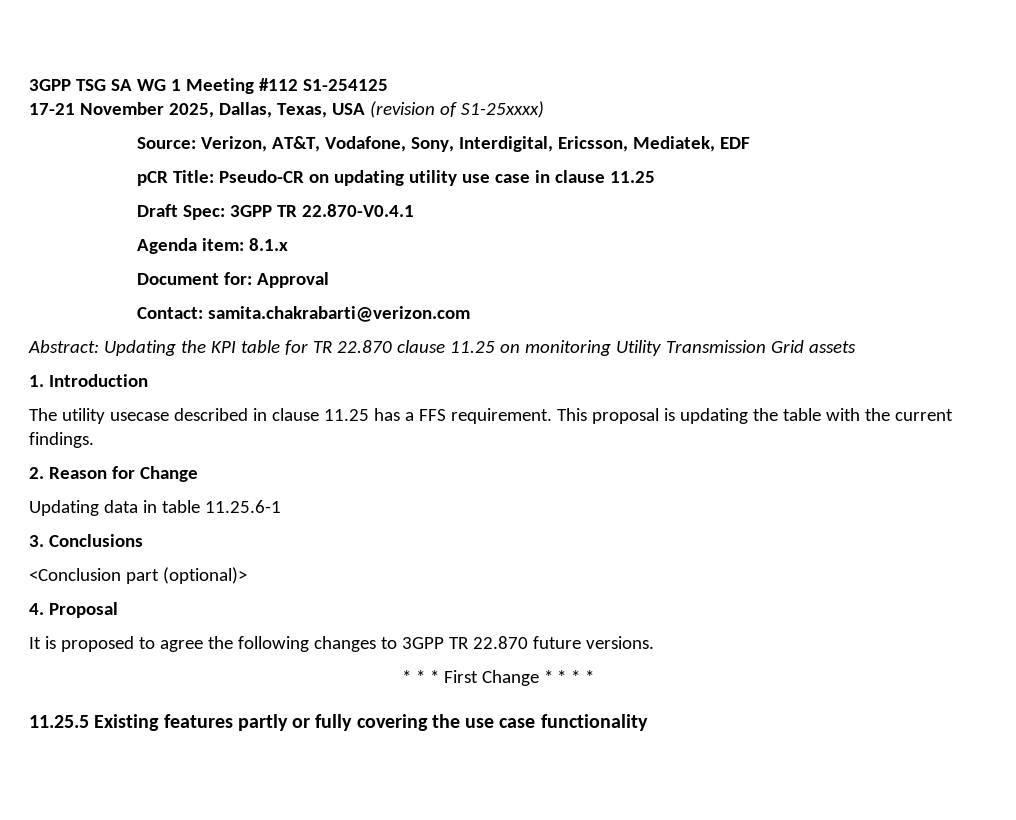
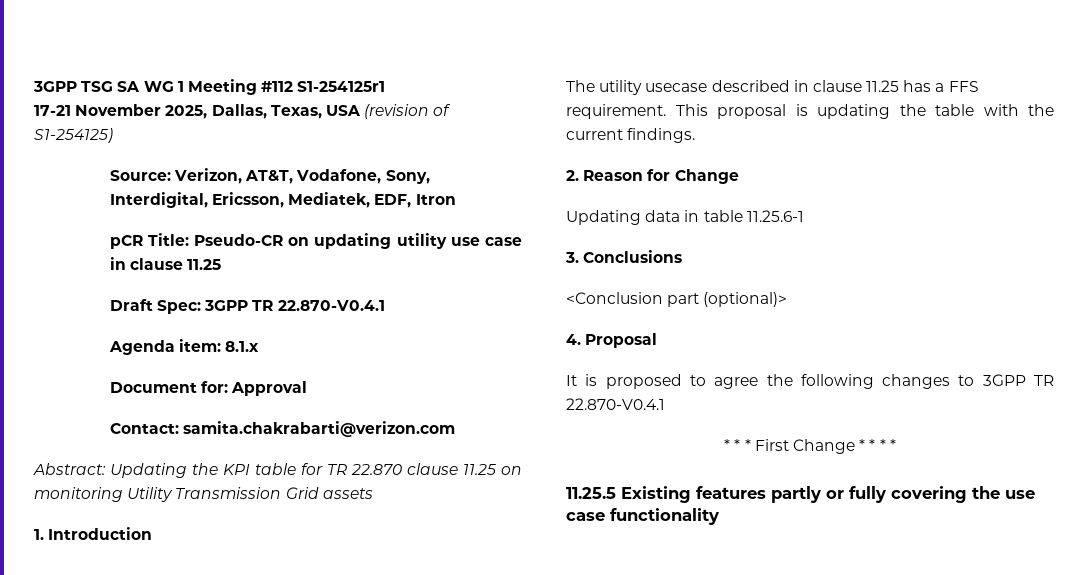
[302,79,388,91] S1-254125 -> [297,81,386,92] S1-254125r1
[460,101,544,118] S1-25xxxx) -> [34,128,113,143] S1-254125)
[720,137,751,149] EDF -> [374,194,456,208] EDF, Itron
[472,636,654,649] 22.870 future versions. -> [566,398,665,410] 22.870-V0.4.1

